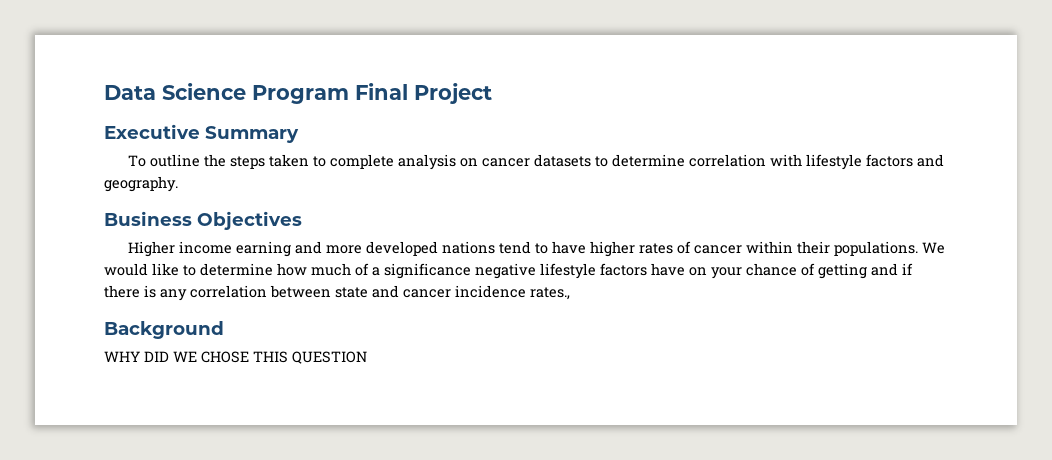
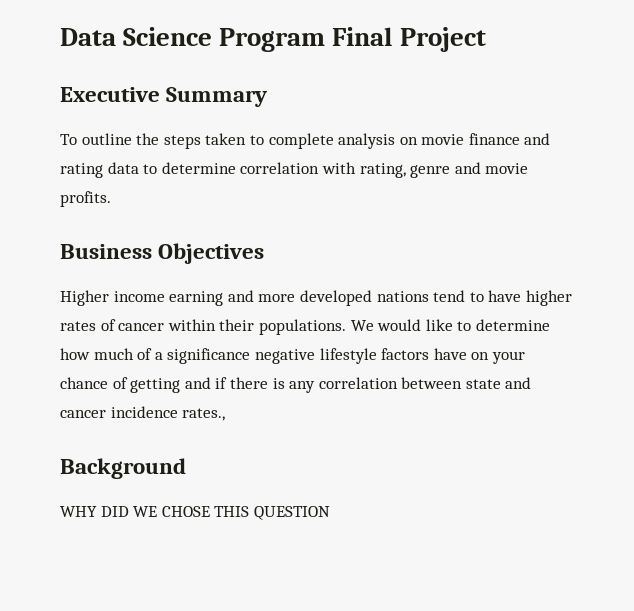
[481,154,944,170] [104,176,178,192] cancer datasets to determine correlation with lifestyle factors and geography. -> [421,133,551,145] [60,162,529,178] [60,191,111,207] movie finance and rating data to determine correlation with rating, genre and movie profits.

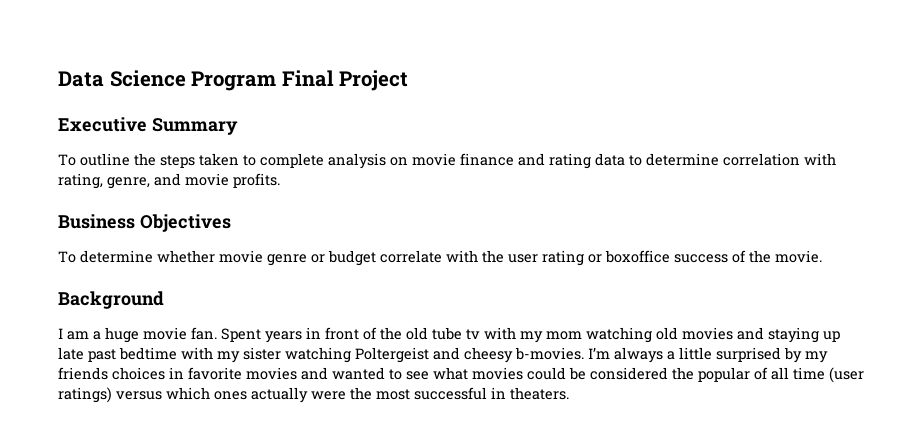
[410,165,451,178] genre -> [107,177,150,189] genre,
[60,290,572,306] [60,319,550,335] [60,348,525,364] [60,377,532,393] [60,406,226,421] [60,458,186,479] [60,506,330,520] Higher income earning and more developed nations tend to have higher rates of cancer within their populations. We would like to determine how much of a significance negative lifestyle factors have on your chance of getting and if there is any correlation between state and cancer incidence rates., // Background // WHY DID WE CHOSE THIS QUESTION -> [58,250,822,266] [58,291,164,309] [58,327,840,343] [58,347,828,363] [58,367,864,383] [58,387,569,403] To determine whether movie genre or budget correlate with the user rating or boxoffice success of the movie. // Background // I am a huge movie fan. Spent years in front of the old tube tv with my mom watching old movies and staying up late past bedtime with my sister watching Poltergeist and cheesy b-movies. I’m always a little surprised by my friends choices in favorite movies and wanted to see what movies could be considered the popular of all time (user ratings) versus which ones actually were the most successful in theaters.

